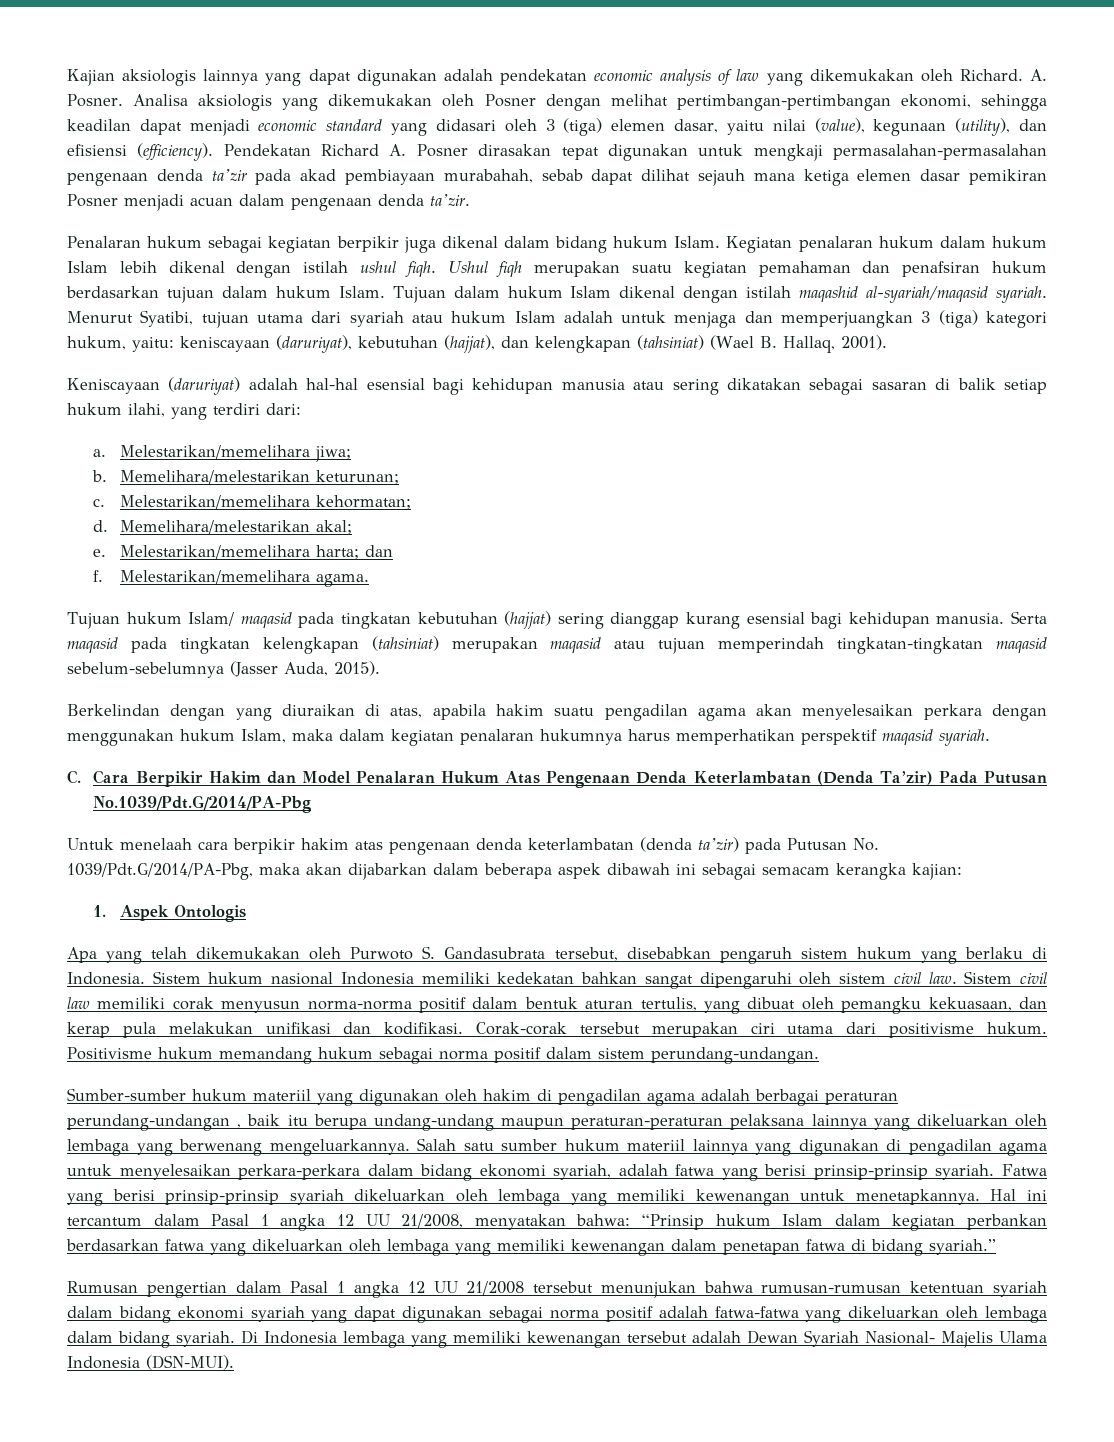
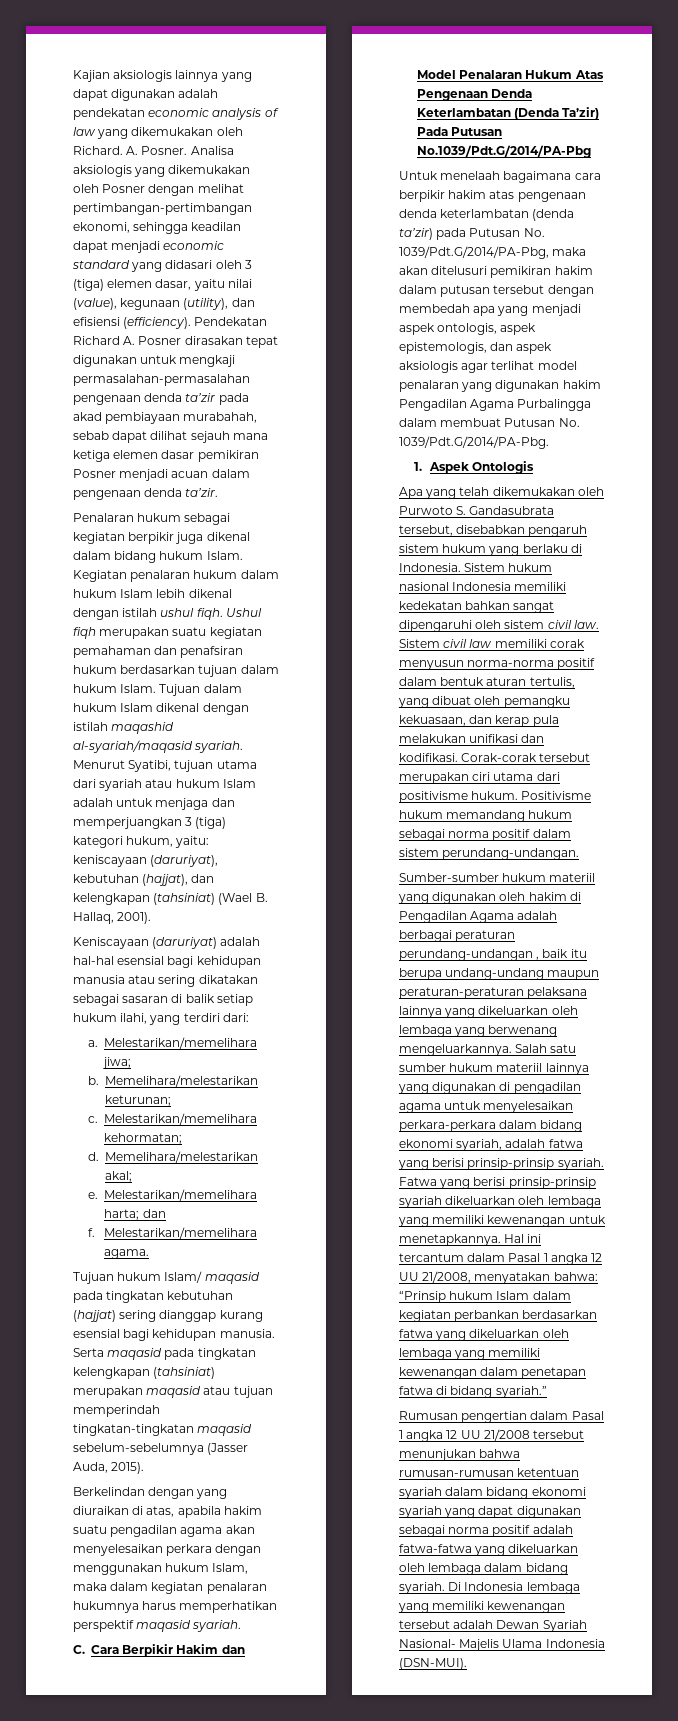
(192, 844) none -> [503,171,572,183] bagaimana
[347,863,962,880] dijabarkan dalam beberapa aspek dibawah ini sebagai semacam kerangka kajian: -> [431,266,593,278] [399,285,594,297] [399,304,581,316] [399,323,537,335] [399,342,553,354] [399,361,577,373] [399,380,601,392] [399,399,592,411] [399,418,580,427] [399,436,549,449] ditelusuri pemikiran hakim dalam putusan tersebut dengan membedah apa yang menjadi aspek ontologis, aspek epistemologis, dan aspek aksiologis agar terlihat model penalaran yang digunakan hakim Pengadilan Agama Purbalingga dalam membuat Putusan No. 1039/Pdt.G/2014/PA-Pbg.
[558,1089,695,1106] pengadilan agama -> [399,911,515,923] Pengadilan Agama

